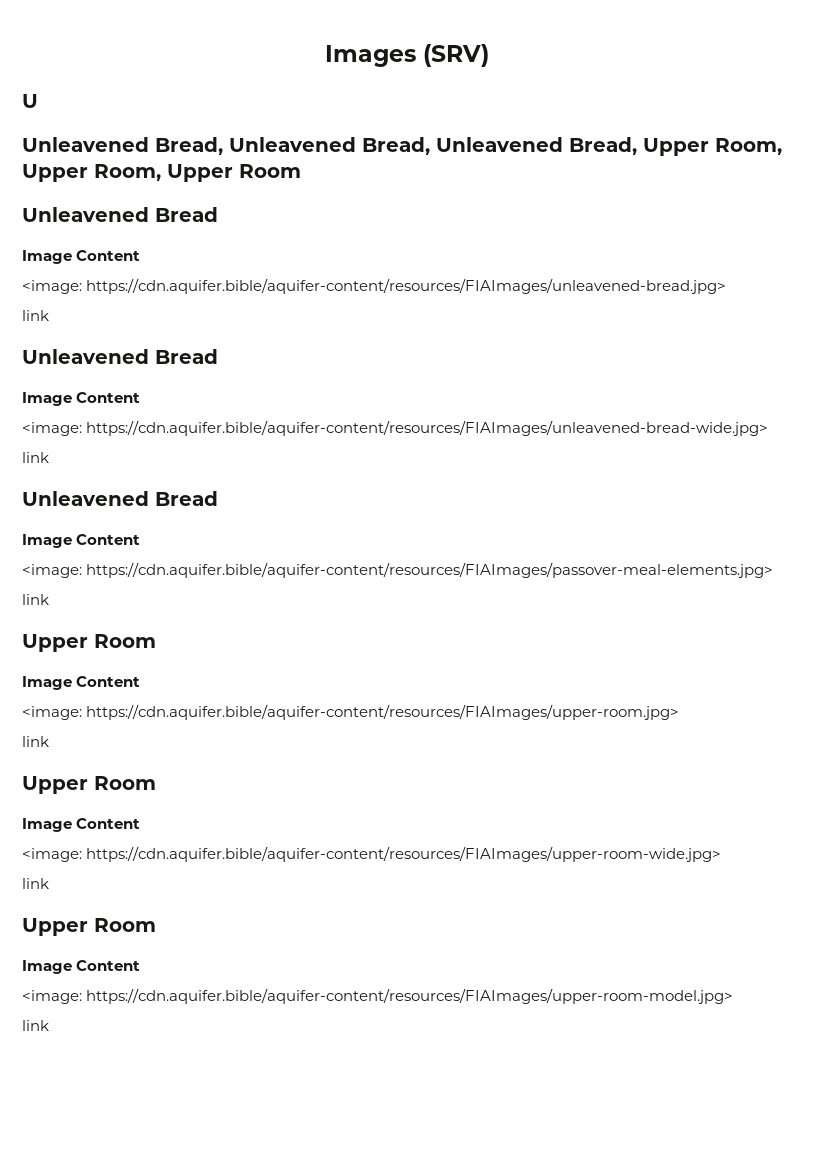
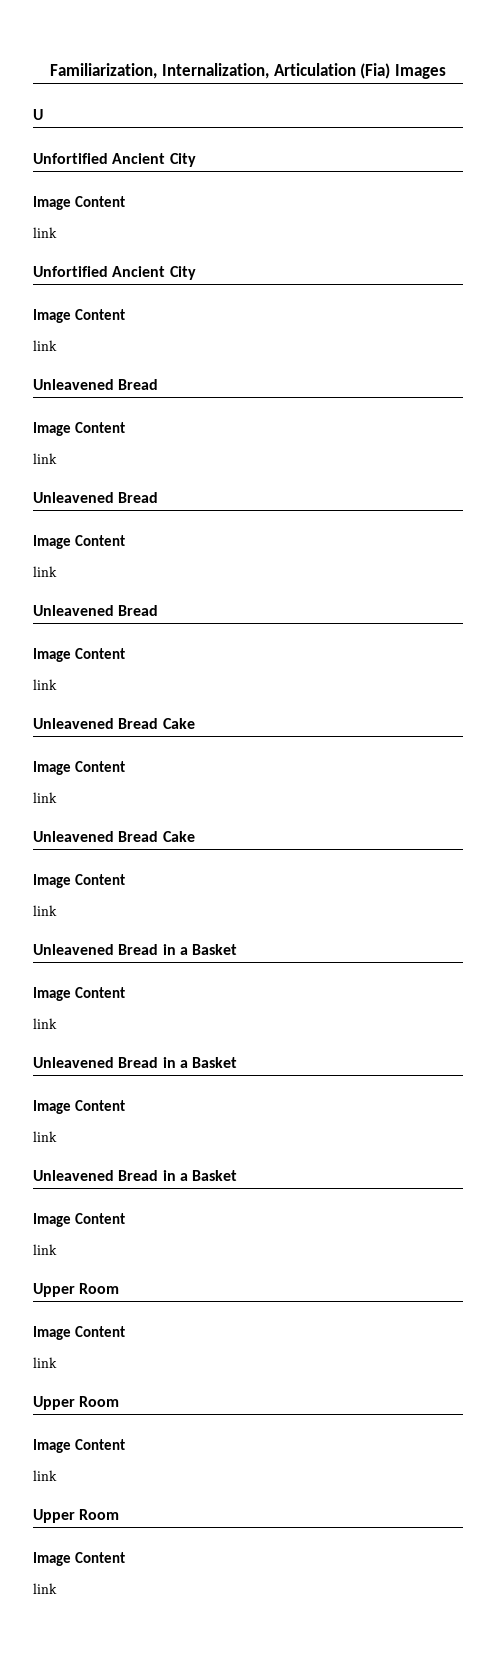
(324, 56) none -> [50,63,391,79] Familiarization, Internalization, Articulation (Fia)
[422,44,489,67] (SRV) -> (446, 71) none
[22,137,782,156] [22,164,301,182] [22,207,218,222] [22,250,141,264] [22,278,727,294] [22,310,49,321] [22,349,218,364] [22,392,141,406] [22,420,769,436] [22,452,49,463] [22,491,218,506] [22,534,141,548] [22,562,774,578] [22,594,49,605] [22,634,156,652] [22,676,141,690] [22,704,680,720] [22,736,49,747] [22,776,156,794] [22,818,141,832] [22,846,722,862] [22,878,49,889] [22,918,156,936] [22,960,141,974] [22,988,734,1004] [22,1020,49,1031] Unleavened Bread, Unleavened Bread, Unleavened Bread, Upper Room, Upper Room, Upper Room // Unleavened Bread // Image Content // <image: https://cdn.aquifer.bible/aquifer-content/resources/FIAImages/unleavened-bread.jpg> // link // Unleavened Bread // Image Content // <image: https://cdn.aquifer.bible/aquifer-content/resources/FIAImages/unleavened-bread-wide.jpg> // link // Unleavened Bread // Image Content // <image: https://cdn.aquifer.bible/aquifer-content/resources/FIAImages/passover-meal-elements.jpg> // link // Upper Room // Image Content // <image: https://cdn.aquifer.bible/aquifer-content/resources/FIAImages/upper-room.jpg> // link // Upper Room // Image Content // <image: https://cdn.aquifer.bible/aquifer-content/resources/FIAImages/upper-room-wide.jpg> // link // Upper Room // Image Content // <image: https://cdn.aquifer.bible/aquifer-content/resources/FIAImages/upper-room-model.jpg> // link -> [33,153,196,167] [33,196,125,210] [33,227,57,238] [33,266,196,280] [33,309,125,323] [33,340,57,351] [33,379,159,390] [33,422,125,436] [33,453,57,464] [33,492,159,503] [33,535,125,549] [33,566,57,577] [33,605,159,616] [33,648,125,662] [33,679,57,690] [33,718,195,729] [33,761,125,775] [33,792,57,803] [33,831,195,842] [33,874,125,888] [33,905,57,916] [33,944,238,955] [33,987,125,1001] [33,1018,57,1029] [33,1057,238,1068] [33,1100,125,1114] [33,1131,57,1142] [33,1170,238,1181] [33,1213,125,1227] [33,1244,57,1255] [33,1283,120,1297] [33,1326,125,1340] [33,1357,57,1368] [33,1396,120,1410] [33,1439,125,1453] [33,1470,57,1481] [33,1509,120,1523] [33,1552,125,1566] [33,1583,57,1594] Unfortified Ancient City // Image Content // link // Unfortified Ancient City // Image Content // link // Unleavened Bread // Image Content // link // Unleavened Bread // Image Content // link // Unleavened Bread // Image Content // link // Unleavened Bread Cake // Image Content // link // Unleavened Bread Cake // Image Content // link // Unleavened Bread in a Basket // Image Content // link // Unleavened Bread in a Basket // Image Content // link // Unleavened Bread in a Basket // Image Content // link // Upper Room // Image Content // link // Upper Room // Image Content // link // Upper Room // Image Content // link

